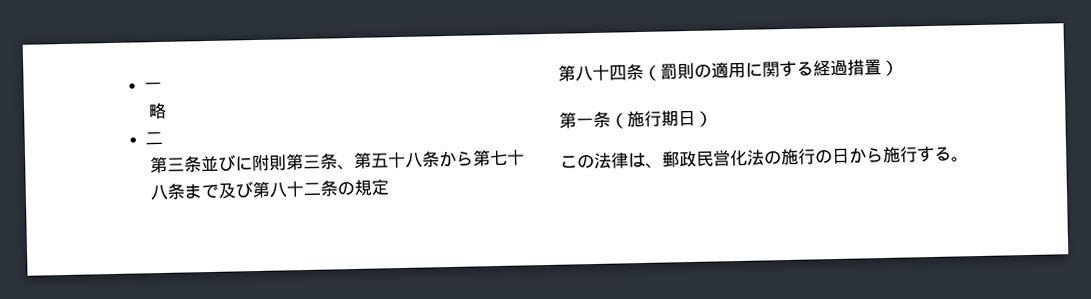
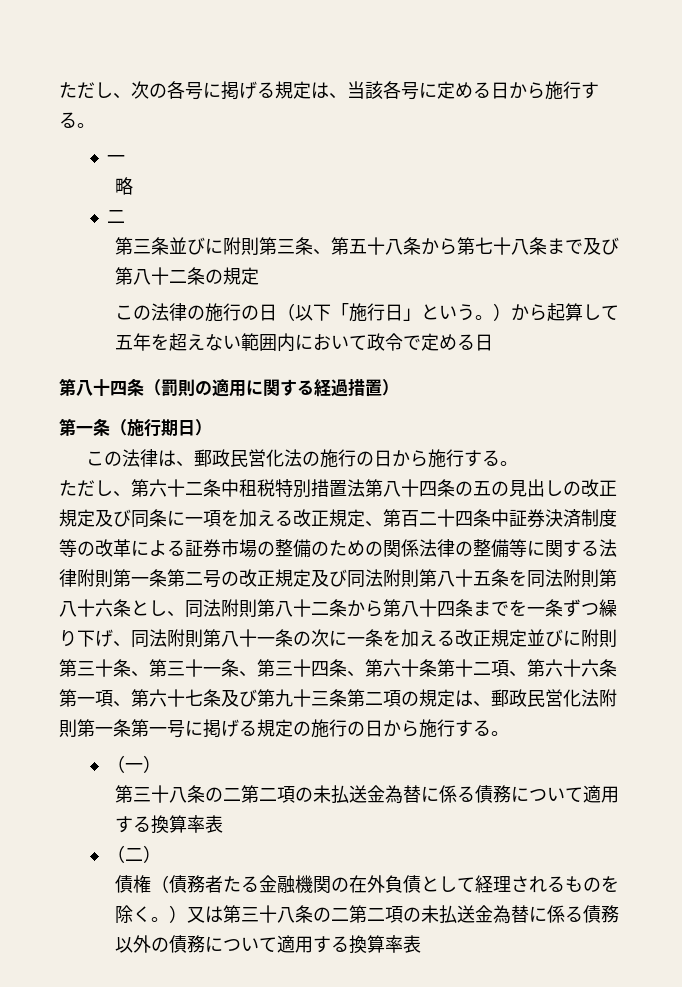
(143, 86) none -> [59,81,599,100] [59,112,95,128] ただし、次の各号に掲げる規定は、当該各号に定める日から施行する。 //
(389, 187) none -> [115,303,620,322] [115,333,494,352] // この法律の施行の日（以下「施行日」という。）から起算して五年を超えない範囲内において政令で定める日
(969, 159) none -> [59,479,617,498] [59,509,617,528] [59,539,617,558] [59,569,617,588] [59,599,617,618] [59,629,617,648] [59,659,617,677] [59,689,617,708] [59,719,509,738] [106,755,161,773] [115,785,620,804] [115,815,224,834] [106,845,161,863] [115,875,620,893] [115,905,620,924] [115,935,422,954] // ただし、第六十二条中租税特別措置法第八十四条の五の見出しの改正規定及び同条に一項を加える改正規定、第百二十四条中証券決済制度等の改革による証券市場の整備のための関係法律の整備等に関する法律附則第一条第二号の改正規定及び同法附則第八十五条を同法附則第八十六条とし、同法附則第八十二条から第八十四条までを一条ずつ繰り下げ、同法附則第八十一条の次に一条を加える改正規定並びに附則第三十条、第三十一条、第三十四条、第六十条第十二項、第六十六条第一項、第六十七条及び第九十三条第二項の規定は、郵政民営化法附則第一条第一号に掲げる規定の施行の日から施行する。 // （一） // 第三十八条の二第二項の未払送金為替に係る債務について適用する換算率表 // （二） // 債権（債務者たる金融機関の在外負債として経理されるものを除く。）又は第三十八条の二第二項の未払送金為替に係る債務以外の債務について適用する換算率表

